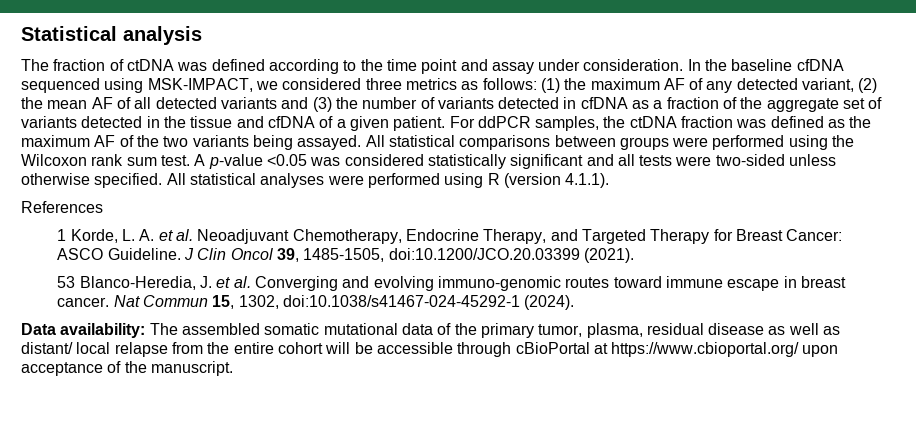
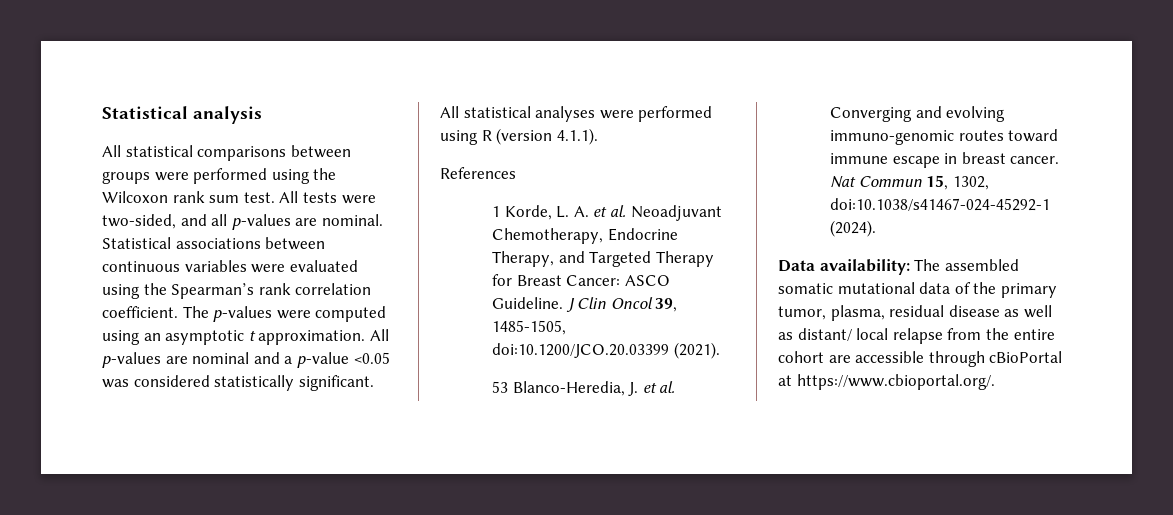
[21,59,844,74] [21,78,878,93] [21,97,883,112] [21,116,872,131] [21,135,362,150] The fraction of ctDNA was defined according to the time point and assay under consideration. In the baseline cfDNA sequenced using MSK-IMPACT, we considered three metrics as follows: (1) the maximum AF of any detected variant, (2) the mean AF of all detected variants and (3) the number of variants detected in cfDNA as a fraction of the aggregate set of variants detected in the tissue and cfDNA of a given patient. For ddPCR samples, the ctDNA fraction was defined as the maximum AF of the two variants being assayed. -> (262, 115) none
[194,154,206,166] A -> [279,191,376,204] [102,214,383,230] [102,237,326,250] [102,260,358,273] [102,283,372,299] [102,306,387,322] [102,329,389,345] [102,352,293,368] All tests were two-sided, and all p-values are nominal. Statistical associations between continuous variables were evaluated using the Spearman’s rank correlation coefficient. The p-values were computed using an asymptotic t approximation. All p-values are nominal and a
[510,154,837,169] [21,173,163,188] significant and all tests were two-sided unless otherwise specified. -> [298,375,374,391] significant.
[325,342,373,354] will be -> [828,355,851,363] are
[611,342,839,357] [21,361,233,376] https://www.cbioportal.org/ upon acceptance of the manuscript. -> [796,374,995,390] https://www.cbioportal.org/.

